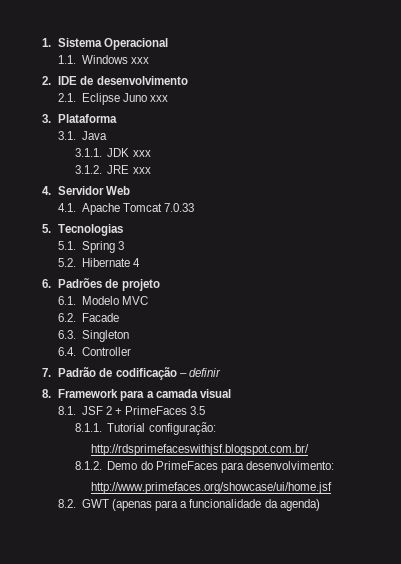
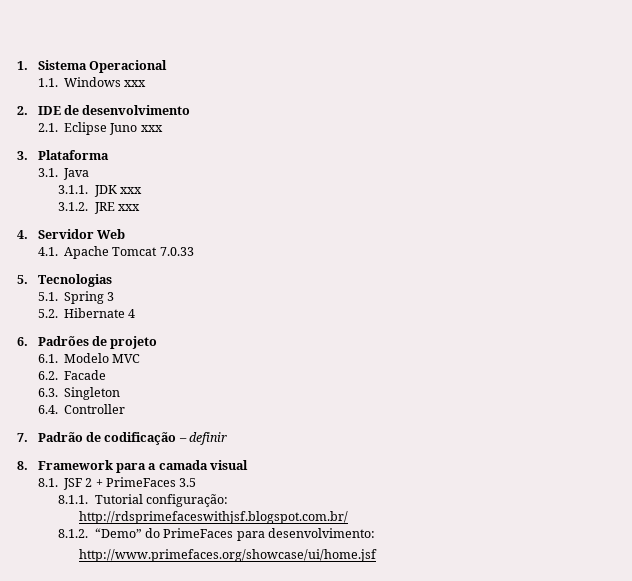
[107,461,138,470] Demo -> [94,528,142,538] “Demo”
[58,499,320,511] // 8.2. GWT (apenas para a funcionalidade da agenda) -> (377, 555) none

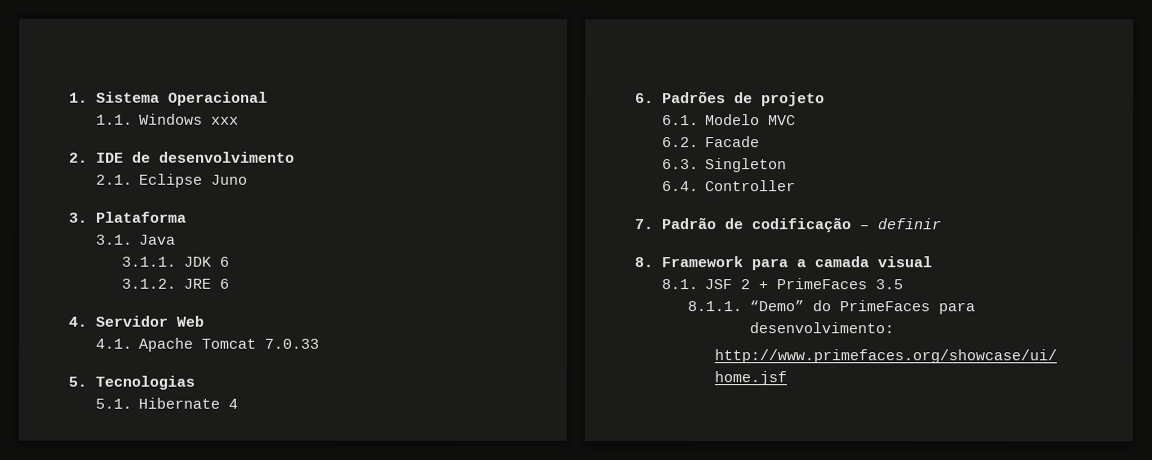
[140,125,163,132] xxx -> (249, 179) none
[119,187,142,194] xxx -> [218,256,229,267] 6
[117,204,140,211] xxx -> [218,278,229,289] 6
[63,291,115,304] [37,309,58,318] Spring 3 // 5.2. -> (132, 403) none
[94,494,228,507] [78,511,348,524] [58,529,89,538] Tutorial configuração: // http://rdsprimefaceswithjsf.blogspot.com.br/ // 8.1.2. -> (743, 306) none

